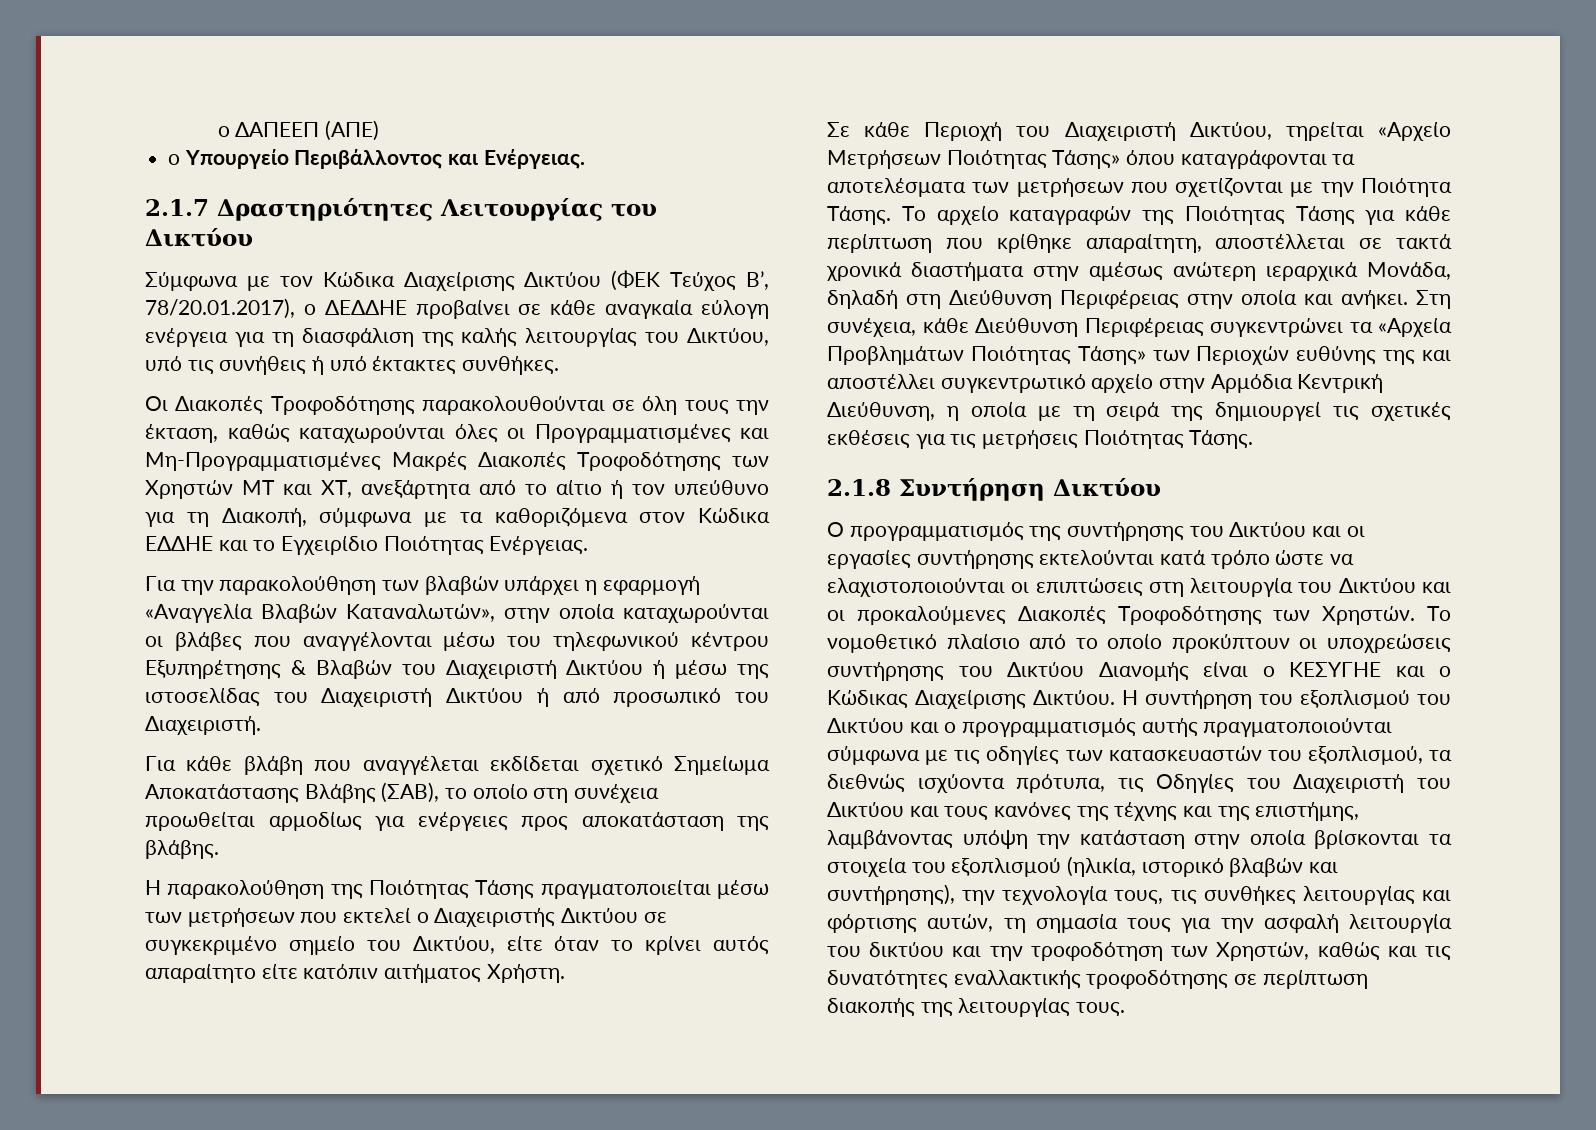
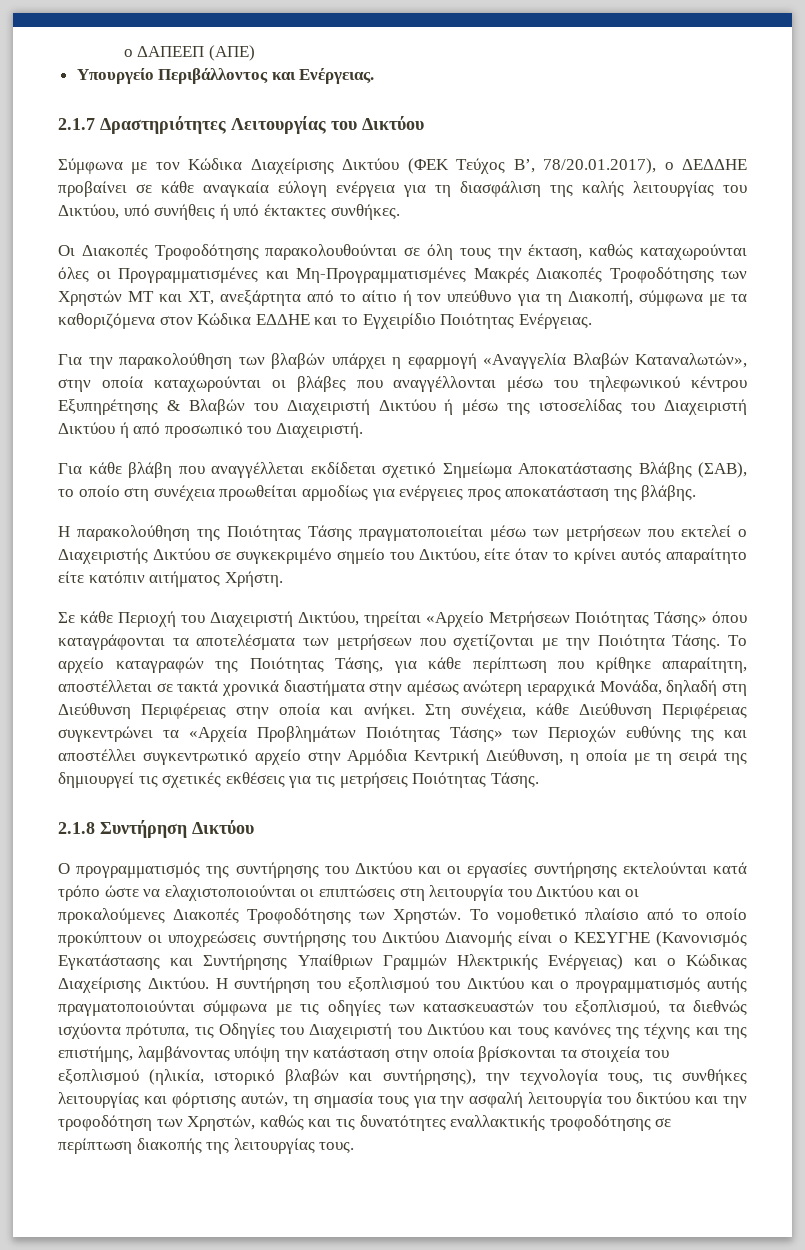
[168,154,181,165] o -> (255, 53) none
[187,360,214,375] τις -> (150, 210) none
[302,632,432,651] αναγγέλονται -> [393,376,497,392] αναγγέλλονται
[362,756,479,775] αναγγέλεται -> [211,462,304,478] αναγγέλλεται
[1295,206,1355,225] Τάσης -> [335,657,383,673] Τάσης,
(1381, 669) none -> [656,931,747,947] [58,954,624,970] (Κανονισμός Εγκατάστασης και Συντήρησης Υπαίθριων Γραμμών Ηλεκτρικής Ενέργειας)

